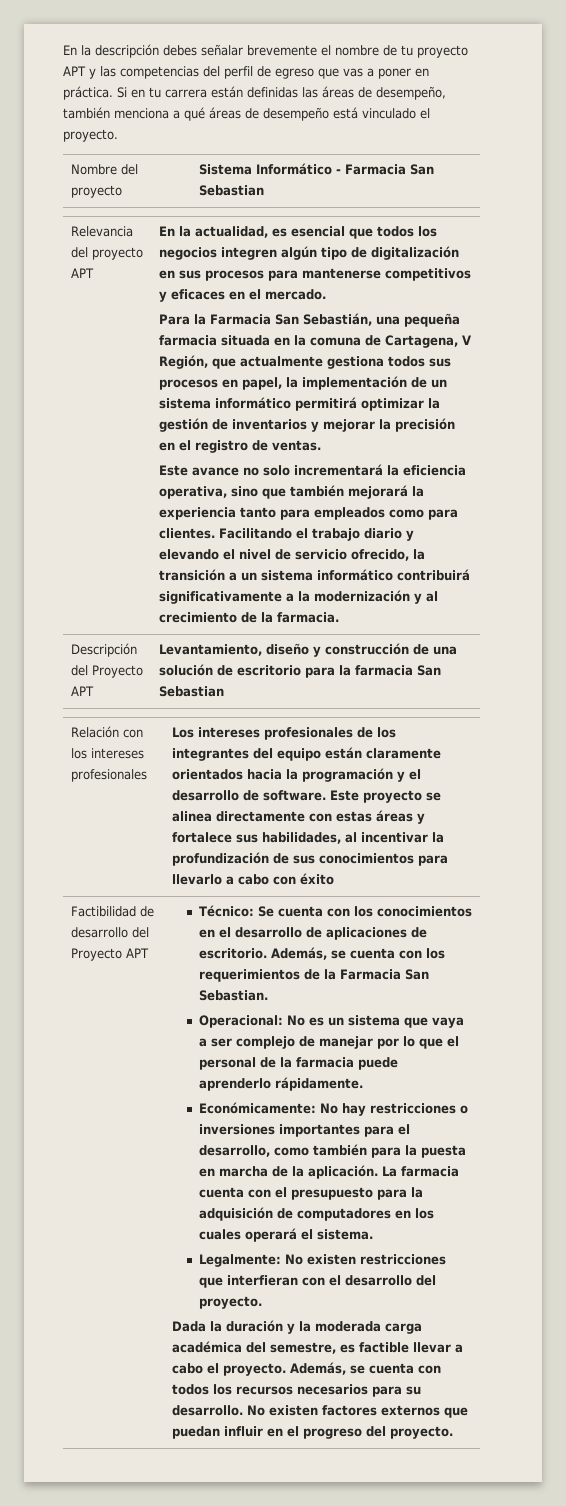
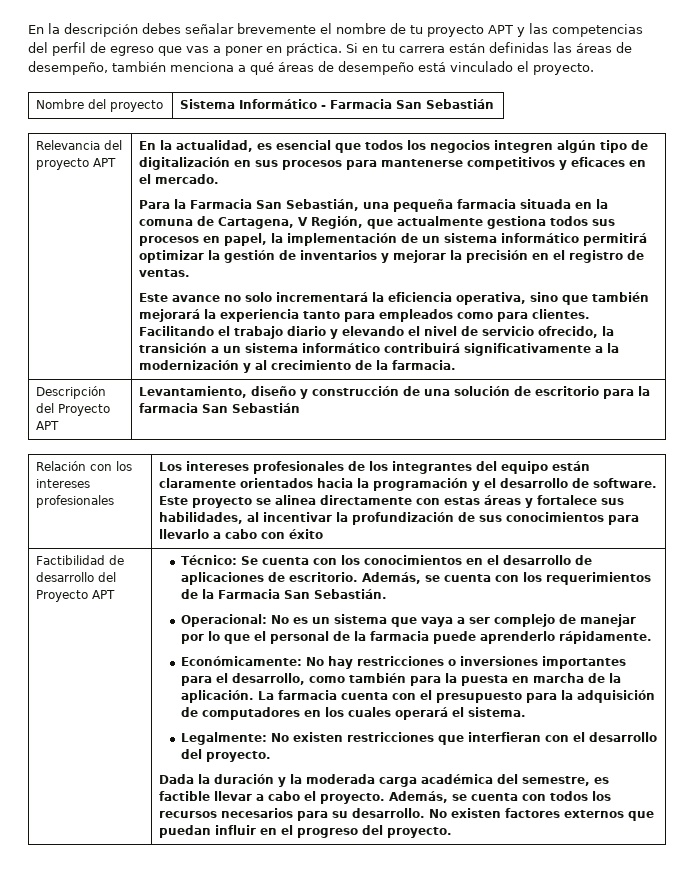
[198,185,264,196] Sebastian -> [426,99,495,109] Sebastián
[158,686,224,697] Sebastian -> [232,403,301,413] Sebastián
[198,990,268,1001] Sebastian. -> [313,589,387,599] Sebastián.

